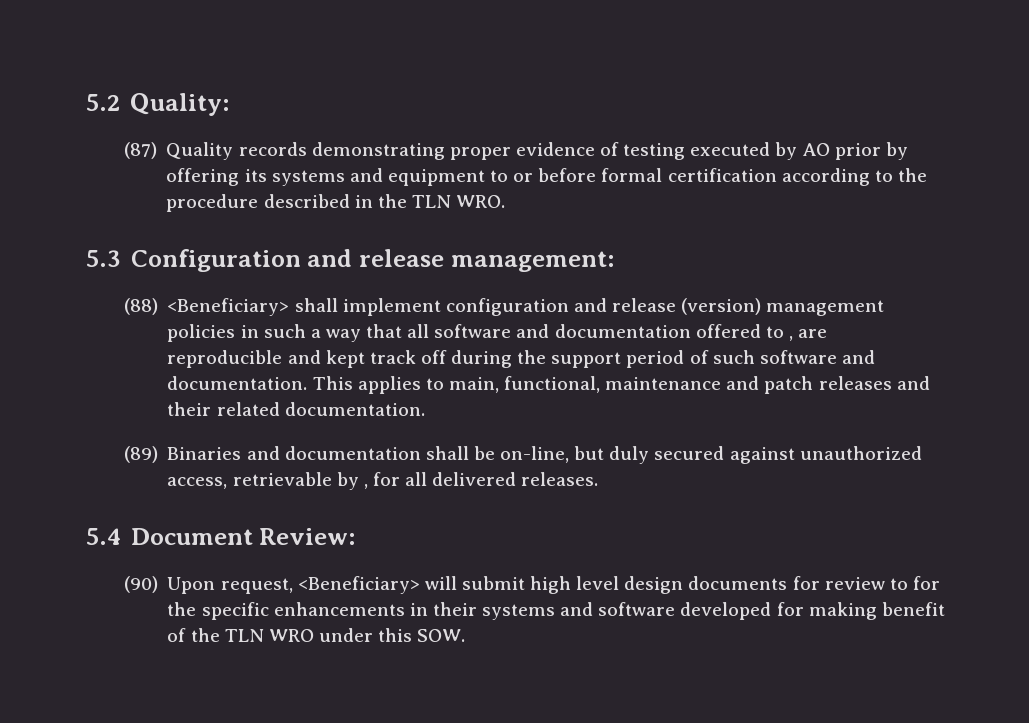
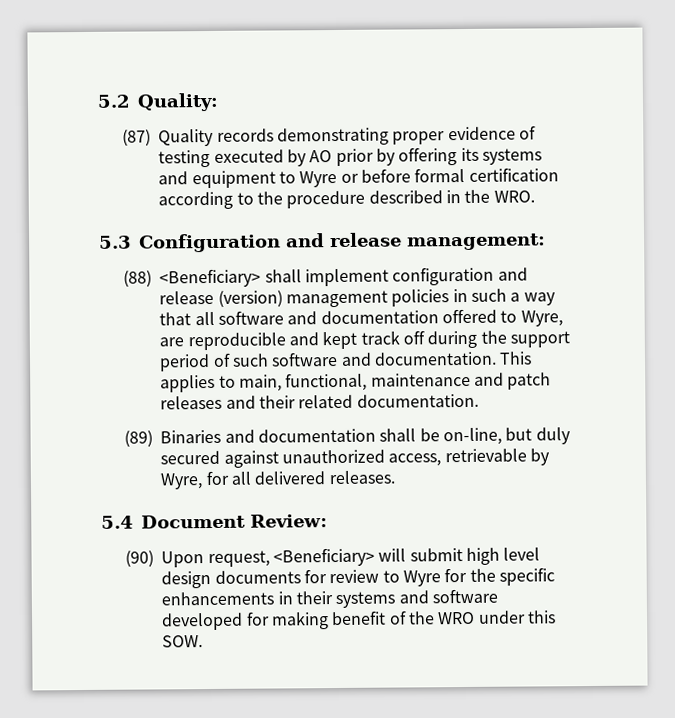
(509, 176) none -> [299,170,338,188] Wyre
[411,195,451,208] TLN -> (491, 196) none
[788,336,793,341] , -> [520,310,563,327] Wyre,
[363,484,368,489] , -> [160,473,204,490] Wyre,
(908, 584) none -> [403,570,442,587] Wyre
[224,629,264,642] TLN -> (436, 618) none

